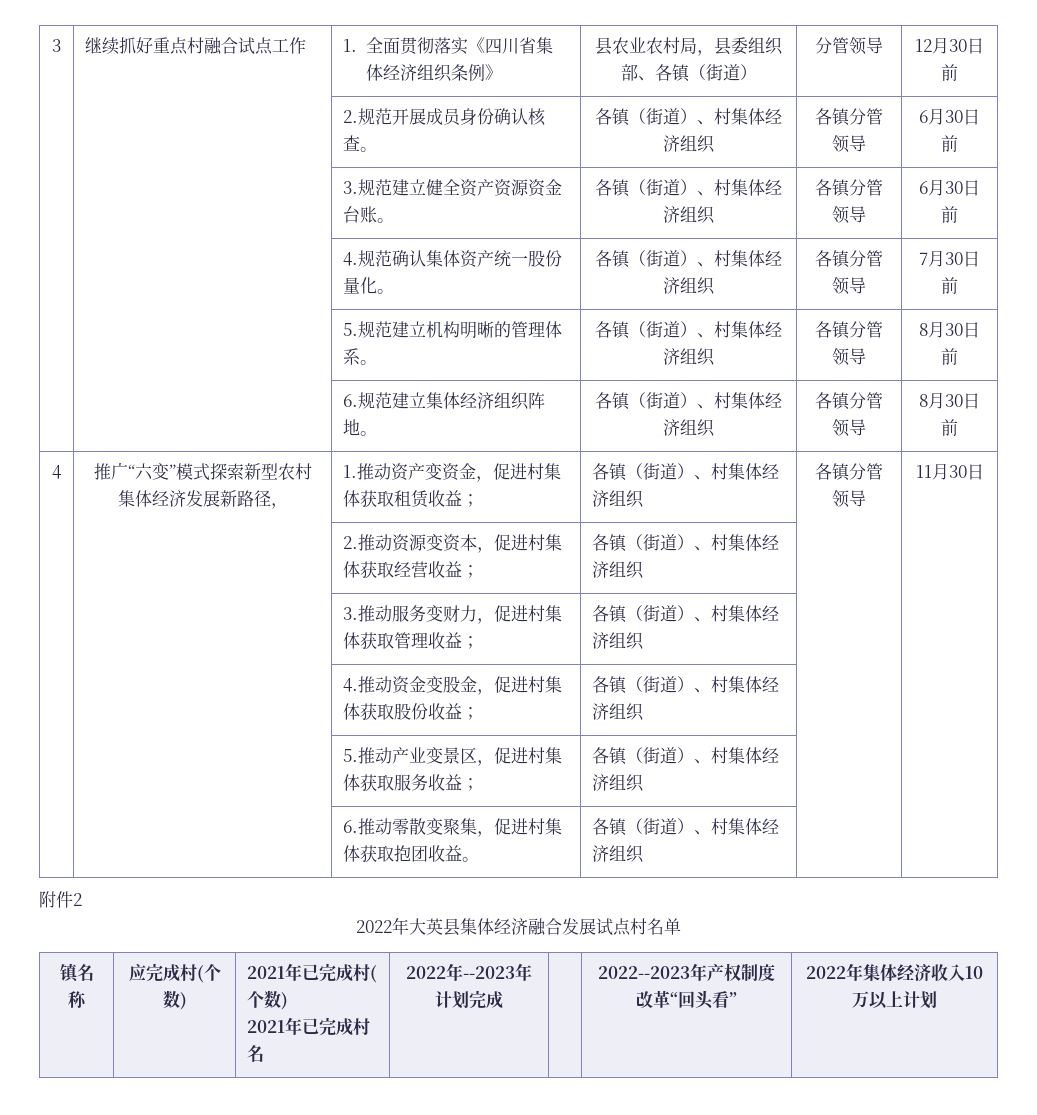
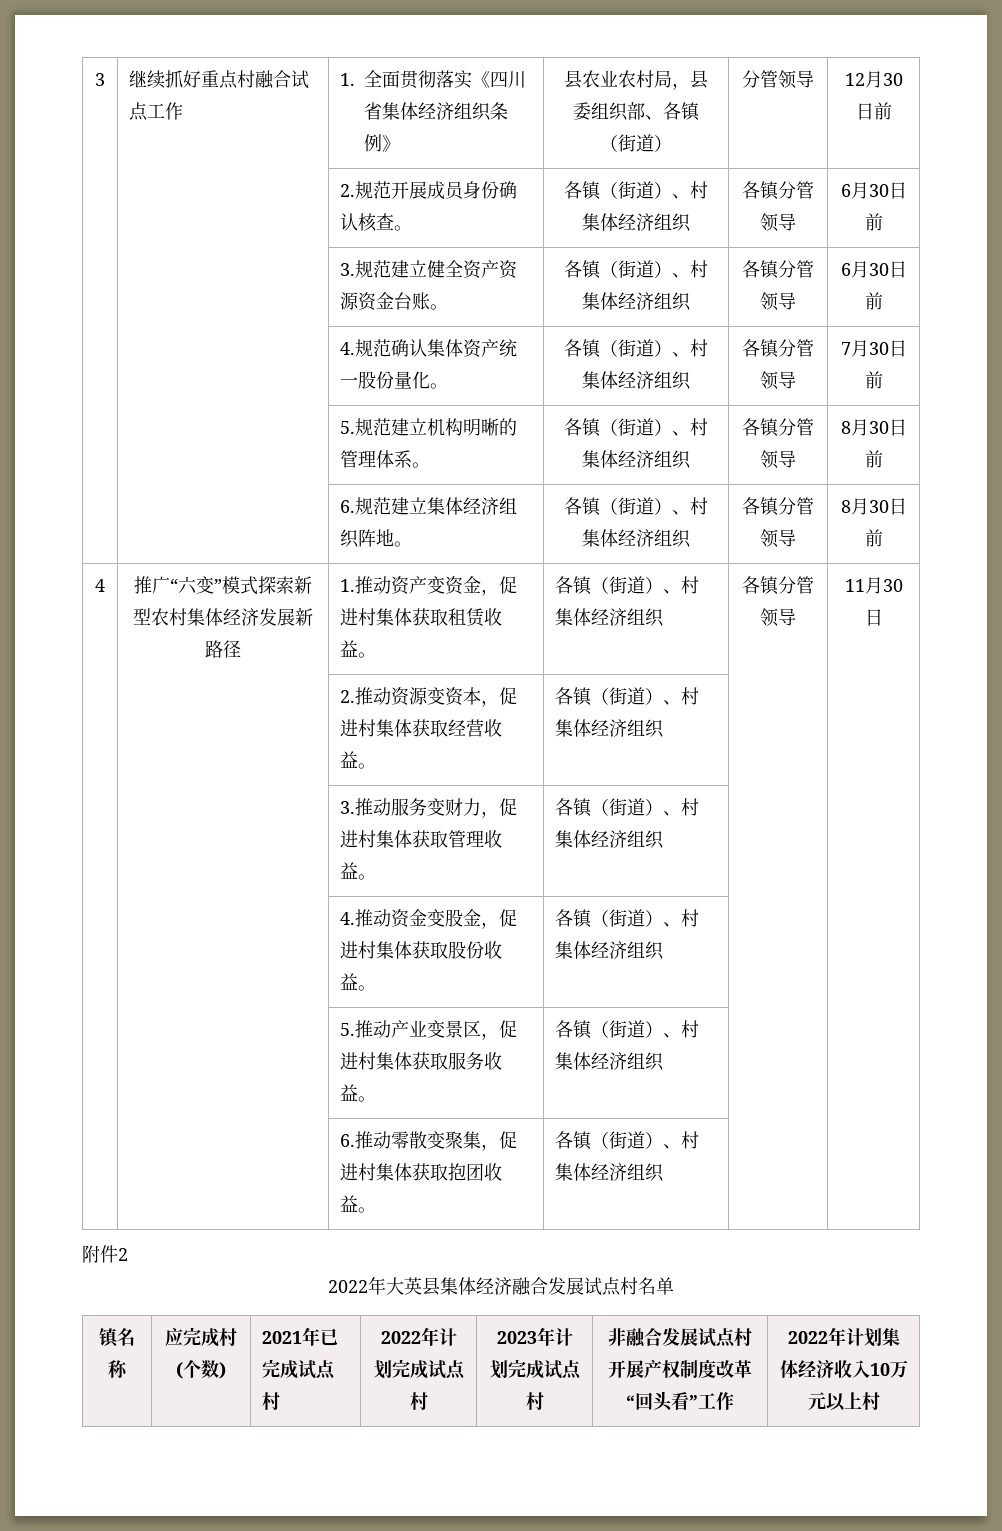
[270,503,288,509] ， -> (241, 649) none
[462,494,480,507] ； -> [358,652,377,658] 。
[462,565,480,578] ； -> [358,763,377,769] 。
[462,636,480,649] ； -> [358,874,377,880] 。
[462,707,480,720] ； -> [358,985,377,991] 。
[462,778,480,791] ； -> [358,1096,377,1102] 。
[353,964,378,983] [247,990,289,1010] [247,1017,371,1036] [247,1045,265,1062] [406,963,532,981] [435,990,503,1009] [598,963,707,981] 村(个数) // 2021年已完成村名 | 2022年--2023年计划完成 | | 2022--2023年 -> [298,1360,337,1380] [262,1392,281,1410] [380,1327,457,1346] [373,1359,466,1380] [409,1392,428,1410] [496,1327,573,1346] [489,1359,582,1380] [525,1392,544,1410] [608,1328,752,1348] [608,1360,644,1378] 试点村 | 2022年计划完成试点村 | 2023年计划完成试点村 | 非融合发展试点村开展
[806,963,863,981] | 2022年 -> [698,1392,734,1410] [787,1327,882,1347] 工作 | 2022年计划
[869,991,937,1009] 以上计划 -> [807,1392,880,1411] 元以上村

